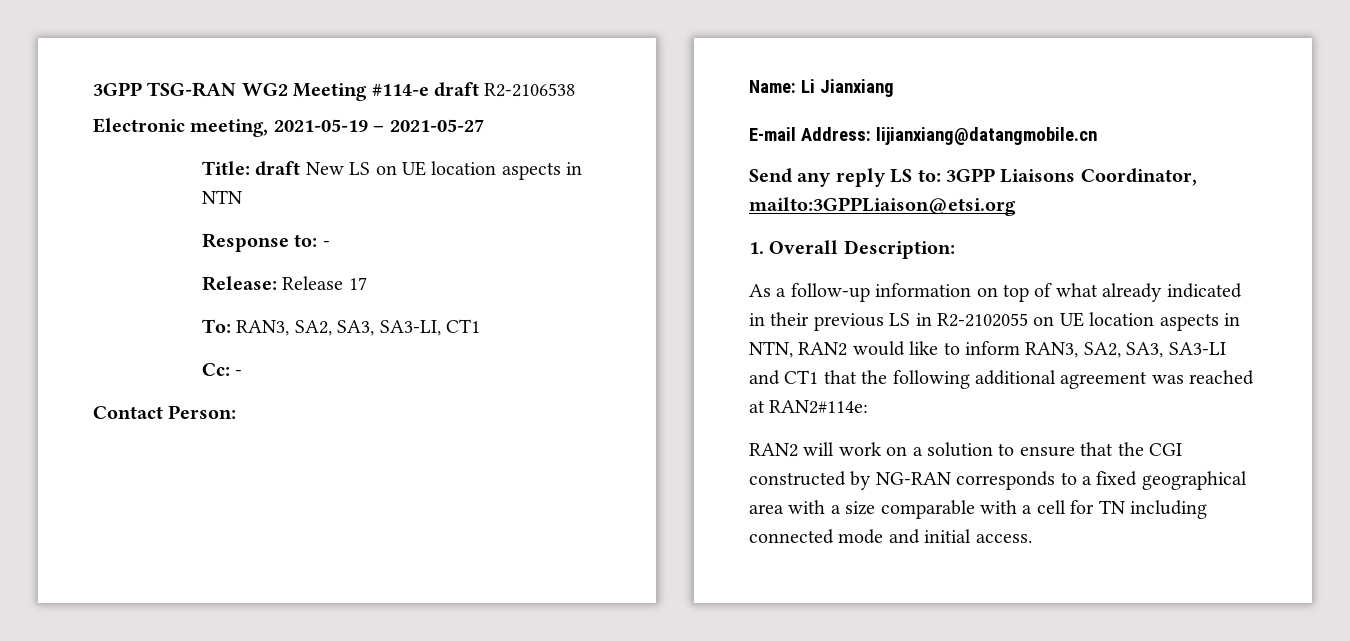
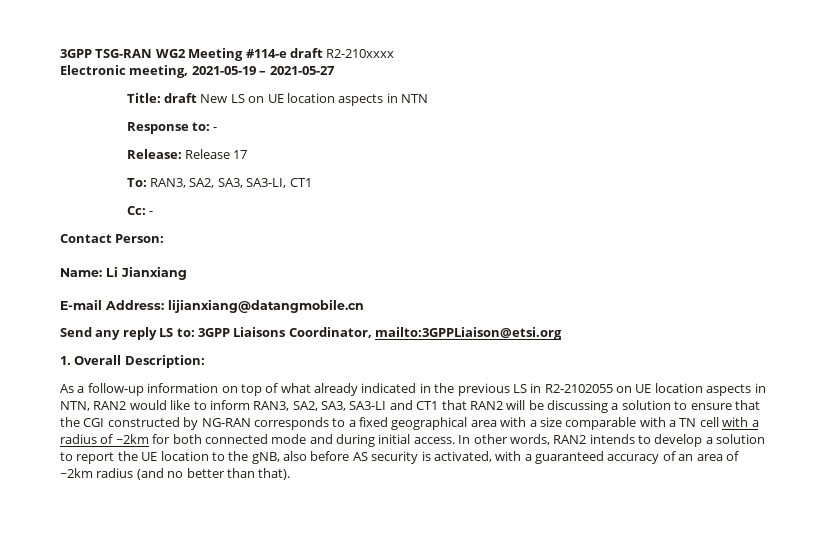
[484,83,576,97] R2-2106538 -> [326,49,395,58] R2-210xxxx
[770,312,810,326] their -> [434,383,455,393] the
[861,370,1255,389] [749,400,869,414] [749,442,908,457] the following additional agreement was reached at RAN2#114e: // RAN2 will work on -> [469,400,608,413] RAN2 will be discussing
[1036,500,1207,519] cell for TN including -> [679,417,759,427] [60,434,202,444] TN cell with a radius of ~2km for both
(920, 536) none -> [336,434,375,447] during
(1032, 538) none -> [458,434,766,447] [60,451,739,464] [60,468,291,480] In other words, RAN2 intends to develop a solution to report the UE location to the gNB, also before AS security is activated, with a guaranteed accuracy of an area of ~2km radius (and no better than that).

